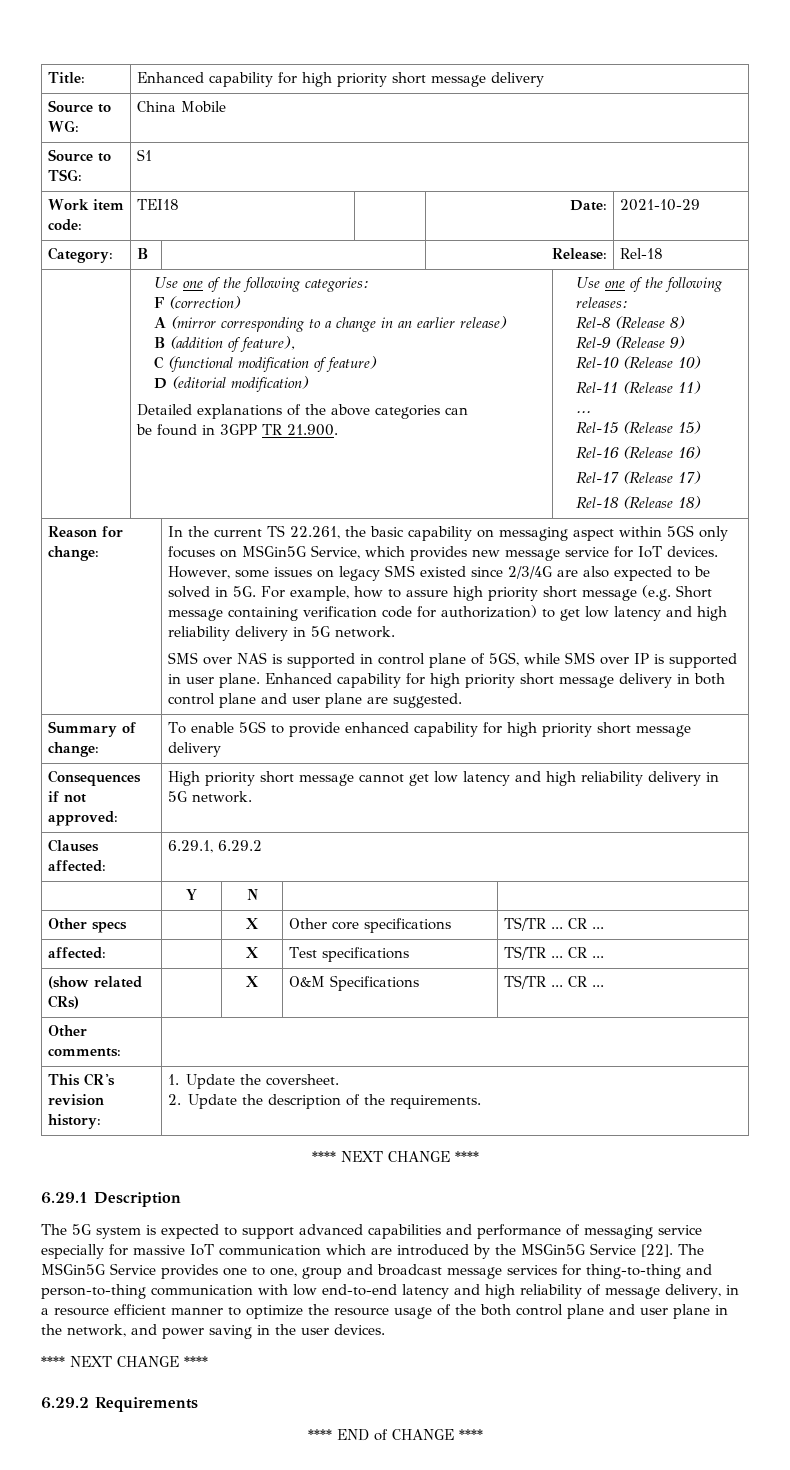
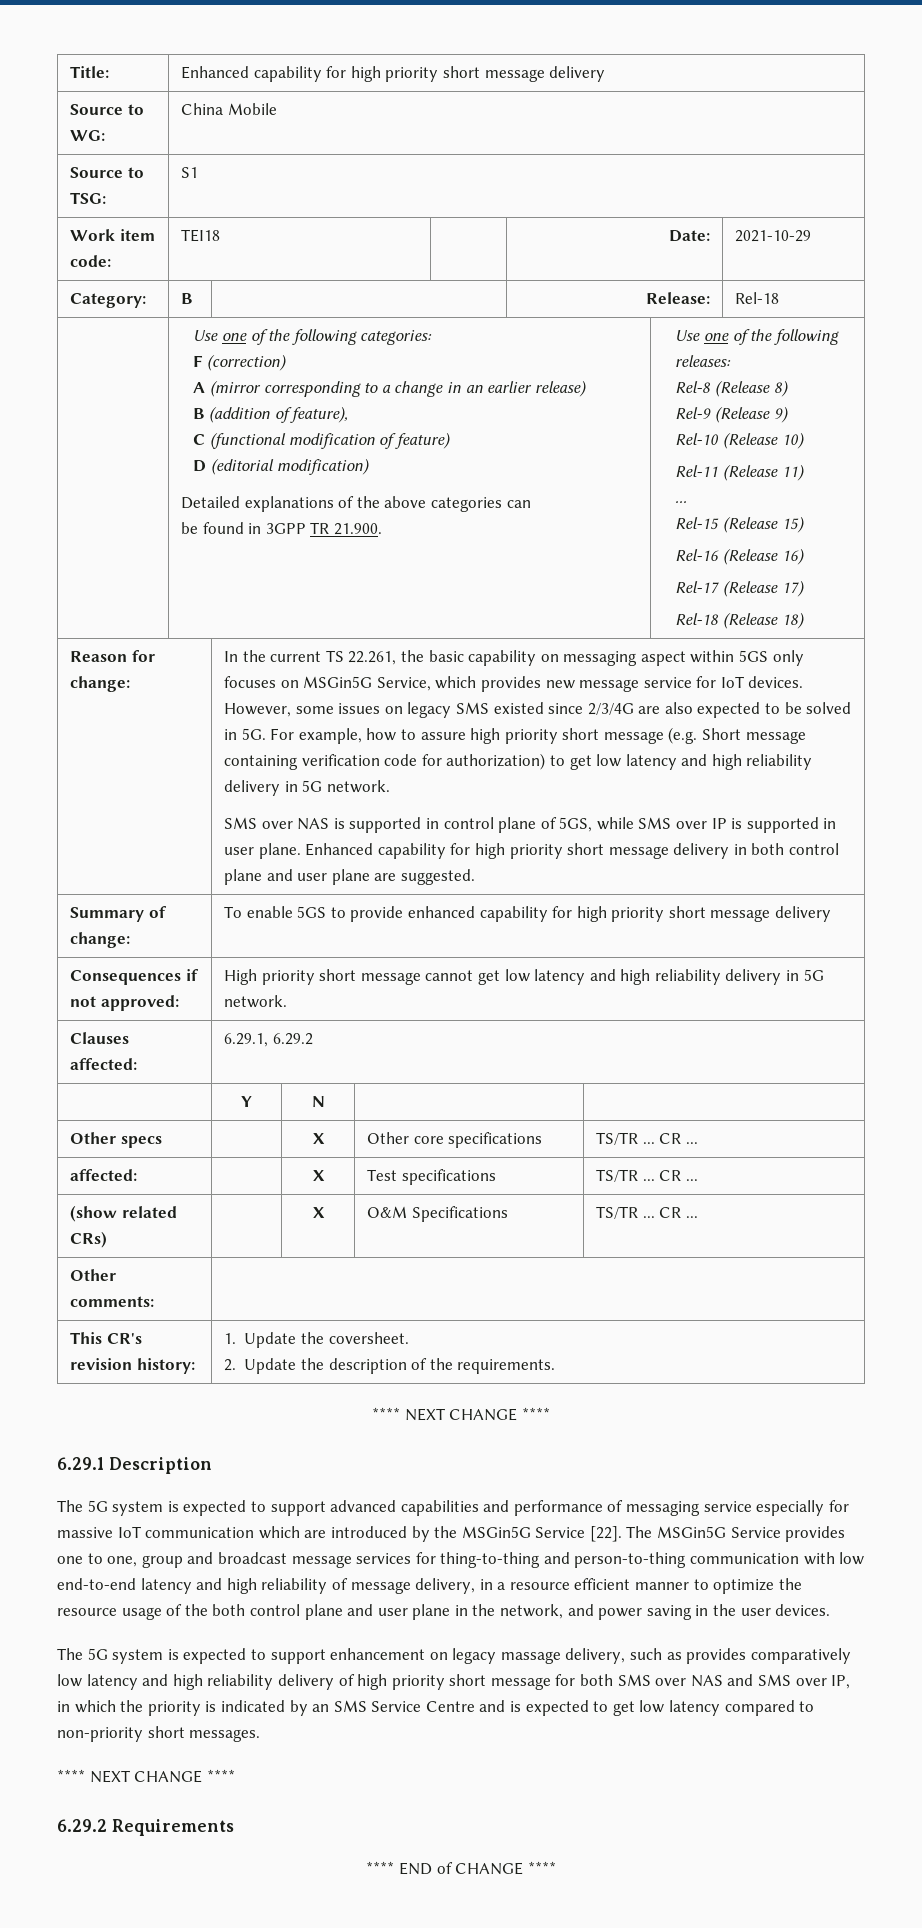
(385, 1329) none -> [57,1648,851,1664] [57,1674,851,1690] [57,1700,815,1716] [57,1726,261,1742] // The 5G system is expected to support enhancement on legacy massage delivery, such as provides comparatively low latency and high reliability delivery of high priority short message for both SMS over NAS and SMS over IP, in which the priority is indicated by an SMS Service Centre and is expected to get low latency compared to non-priority short messages.

